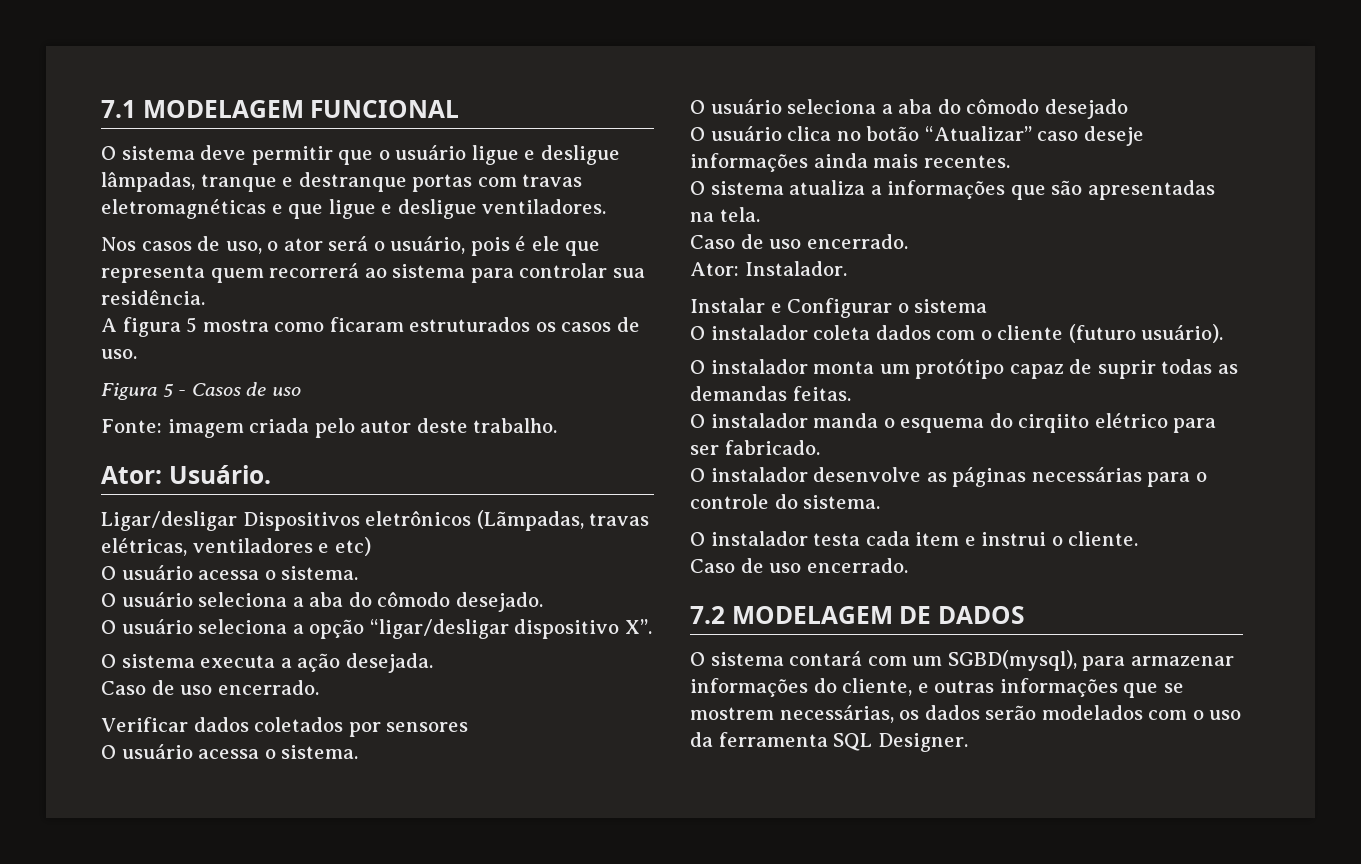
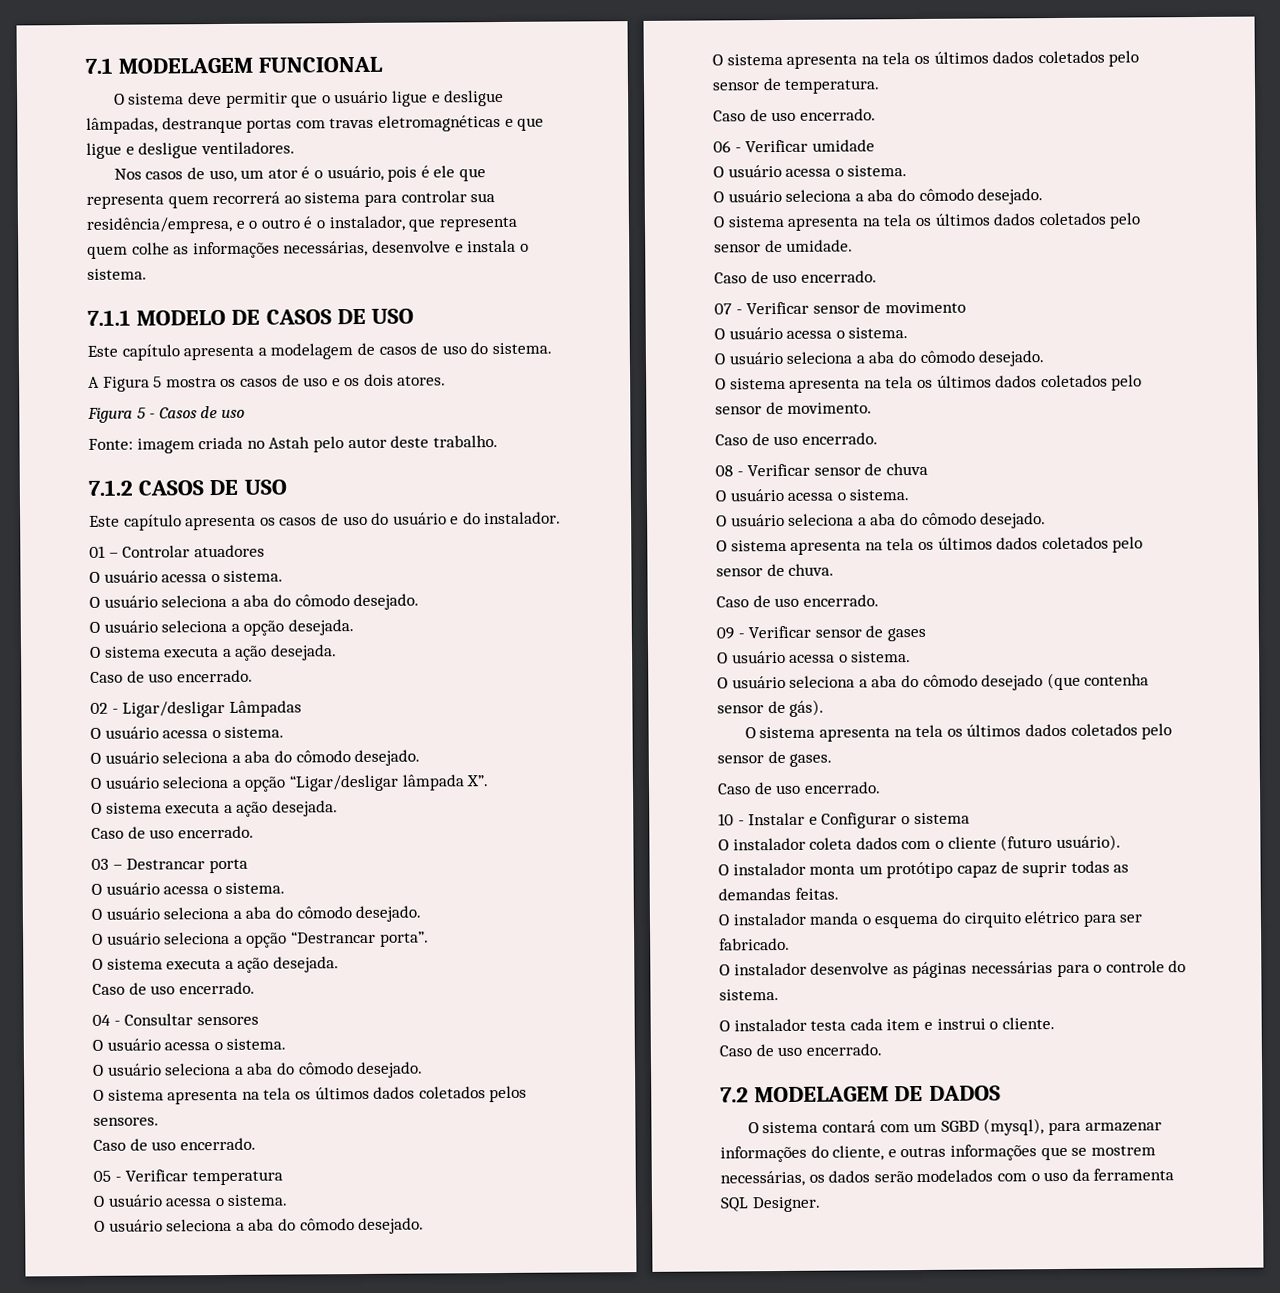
[200,174,294,192] tranque e -> (158, 125) none
[267,236,369,251] o ator será -> [240,166,311,179] um ator é
[101,290,205,305] residência. -> [86,215,518,234] [87,239,529,259] [87,268,147,280] [87,308,415,326] [87,342,552,361] residência/empresa, e o outro é o instalador, que representa quem colhe as informações necessárias, desenvolve e instala o sistema. // 7.1.1 MODELO DE CASOS DE USO // Este capítulo apresenta a modelagem de casos de uso do sistema.
[122,317,181,337] figura -> [102,376,150,392] Figura
[274,317,640,332] [101,349,137,359] como ficaram estruturados os casos de uso. -> [220,373,447,387] os casos de uso e os dois atores.
(310, 425) none -> [246,436,311,449] no Astah
[101,465,271,484] [101,510,650,531] [101,537,371,556] Ator: Usuário. // Ligar/desligar Dispositivos eletrônicos (Lãmpadas, travas elétricas, ventiladores e etc) -> [88,479,287,496] [89,511,562,531] [89,544,265,558] 7.1.2 CASOS DE USO // Este capítulo apresenta os casos de uso do usuário e do instalador. // 01 – Controlar atuadores
[369,619,620,639] “ligar/desligar dispositivo -> [287,619,354,636] [89,644,337,661] [90,669,253,683] [90,700,302,718] [90,726,285,739] [90,749,421,767] [90,774,465,792] desejada. // O sistema executa a ação desejada. // Caso de uso encerrado. // 02 - Ligar/desligar Lâmpadas // O usuário acessa o sistema. // O usuário seleciona a aba do cômodo desejado. // O usuário seleciona a opção “Ligar/desligar lâmpada
[101,717,381,737] Verificar dados coletados por -> [91,858,248,874] [91,882,286,895] [91,905,422,923] [92,930,429,948] [92,956,339,973] [92,981,255,995] [92,1013,194,1026] 03 – Destrancar porta // O usuário acessa o sistema. // O usuário seleciona a aba do cômodo desejado. // O usuário seleciona a opção “Destrancar porta”. // O sistema executa a ação desejada. // Caso de uso encerrado. // 04 - Consultar
[1044,99,1128,119] [690,126,1144,146] [690,153,1010,172] [690,180,1215,200] [690,207,760,222] [690,234,908,249] [690,261,847,276] desejado // O usuário clica no botão “Atualizar” caso deseje informações ainda mais recentes. // O sistema atualiza a informações que são apresentadas na tela. // Caso de uso encerrado. // Ator: Instalador. // -> [356,1061,424,1079] [93,1085,528,1105] [93,1117,159,1126] [93,1137,256,1151] [93,1169,283,1186] [93,1194,288,1207] [94,1217,425,1235] [712,50,1140,69] [712,77,881,94] [713,108,876,122] [713,139,875,153] [713,164,908,178] [713,188,1044,205] [713,212,1142,231] [714,239,854,253] [714,270,877,284] [714,301,966,315] [714,326,909,340] [714,350,1046,367] [715,374,1143,393] [715,401,873,415] [715,432,878,446] [715,462,928,477] [715,488,910,502] [716,512,1047,529] [716,536,1144,555] [716,563,835,577] [716,594,879,608] [716,625,926,642] [717,650,912,664] [717,672,1150,691] [717,699,825,717] [744,723,1173,742] [717,750,833,767] [717,781,881,795] [718,813,745,826] desejado. // O sistema apresenta na tela os últimos dados coletados pelos sensores. // Caso de uso encerrado. // 05 - Verificar temperatura // O usuário acessa o sistema. // O usuário seleciona a aba do cômodo desejado. // O sistema apresenta na tela os últimos dados coletados pelo sensor de temperatura. // Caso de uso encerrado. // 06 - Verificar umidade // O usuário acessa o sistema. // O usuário seleciona a aba do cômodo desejado. // O sistema apresenta na tela os últimos dados coletados pelo sensor de umidade. // Caso de uso encerrado. // 07 - Verificar sensor de movimento // O usuário acessa o sistema. // O usuário seleciona a aba do cômodo desejado. // O sistema apresenta na tela os últimos dados coletados pelo sensor de movimento. // Caso de uso encerrado. // 08 - Verificar sensor de chuva // O usuário acessa o sistema. // O usuário seleciona a aba do cômodo desejado. // O sistema apresenta na tela os últimos dados coletados pelo sensor de chuva. // Caso de uso encerrado. // 09 - Verificar sensor de gases // O usuário acessa o sistema. // O usuário seleciona a aba do cômodo desejado (que contenha sensor de gás). // O sistema apresenta na tela os últimos dados coletados pelo sensor de gases. // Caso de uso encerrado. // 10 -
[1018,414,1090,433] cirqiito -> [963,912,1022,928] cirquito
[947,650,1077,671] SGBD(mysql), -> [940,1118,1045,1136] SGBD (mysql),

